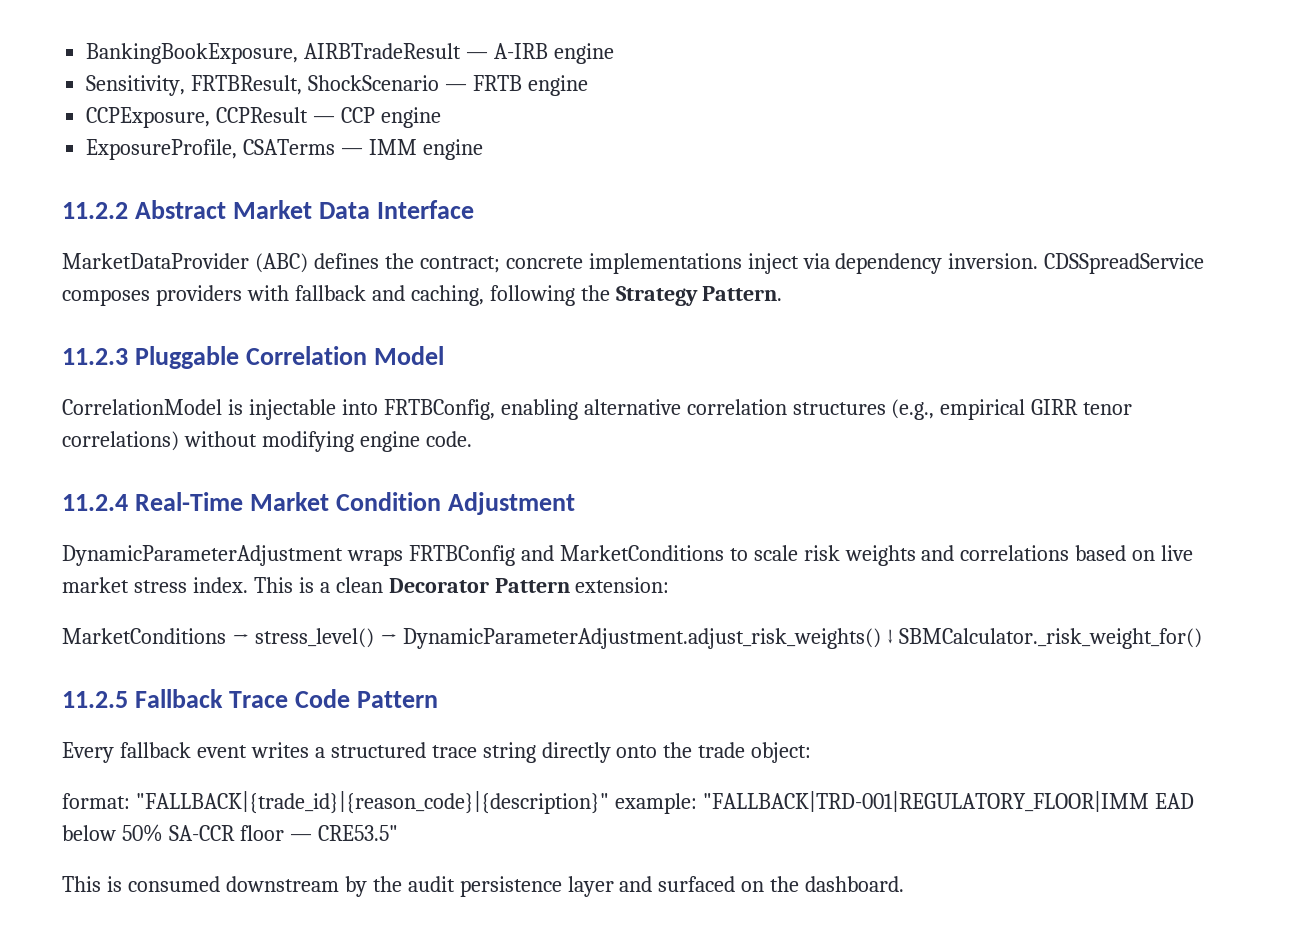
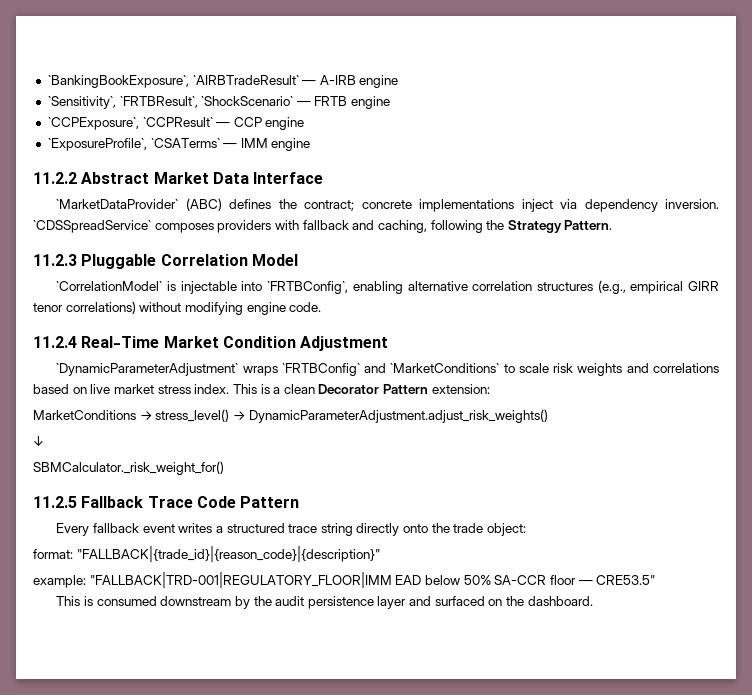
[86,43,462,64] BankingBookExposure, AIRBTradeResult -> [47,75,299,88] `BankingBookExposure`, `AIRBTradeResult`
[86,75,440,96] Sensitivity, FRTBResult, ShockScenario -> [47,96,294,109] `Sensitivity`, `FRTBResult`, `ShockScenario`
[86,107,309,128] CCPExposure, CCPResult -> [47,117,213,130] `CCPExposure`, `CCPResult`
[86,139,336,160] ExposureProfile, CSATerms -> [47,138,220,151] `ExposureProfile`, `CSATerms`
[62,253,249,269] MarketDataProvider -> [56,199,179,209] `MarketDataProvider`
[1044,253,1205,274] CDSSpreadService -> [33,220,151,233] `CDSSpreadService`
[62,399,222,415] CorrelationModel -> [56,281,163,291] `CorrelationModel`
[383,399,495,420] FRTBConfig, -> [267,281,349,294] `FRTBConfig`,
[62,545,724,566] DynamicParameterAdjustment wraps FRTBConfig and MarketConditions -> [56,363,500,376] `DynamicParameterAdjustment` wraps `FRTBConfig` and `MarketConditions`
(881, 638) none -> (548, 416) //
(893, 636) none -> (44, 441) //
(609, 802) none -> (380, 554) //

